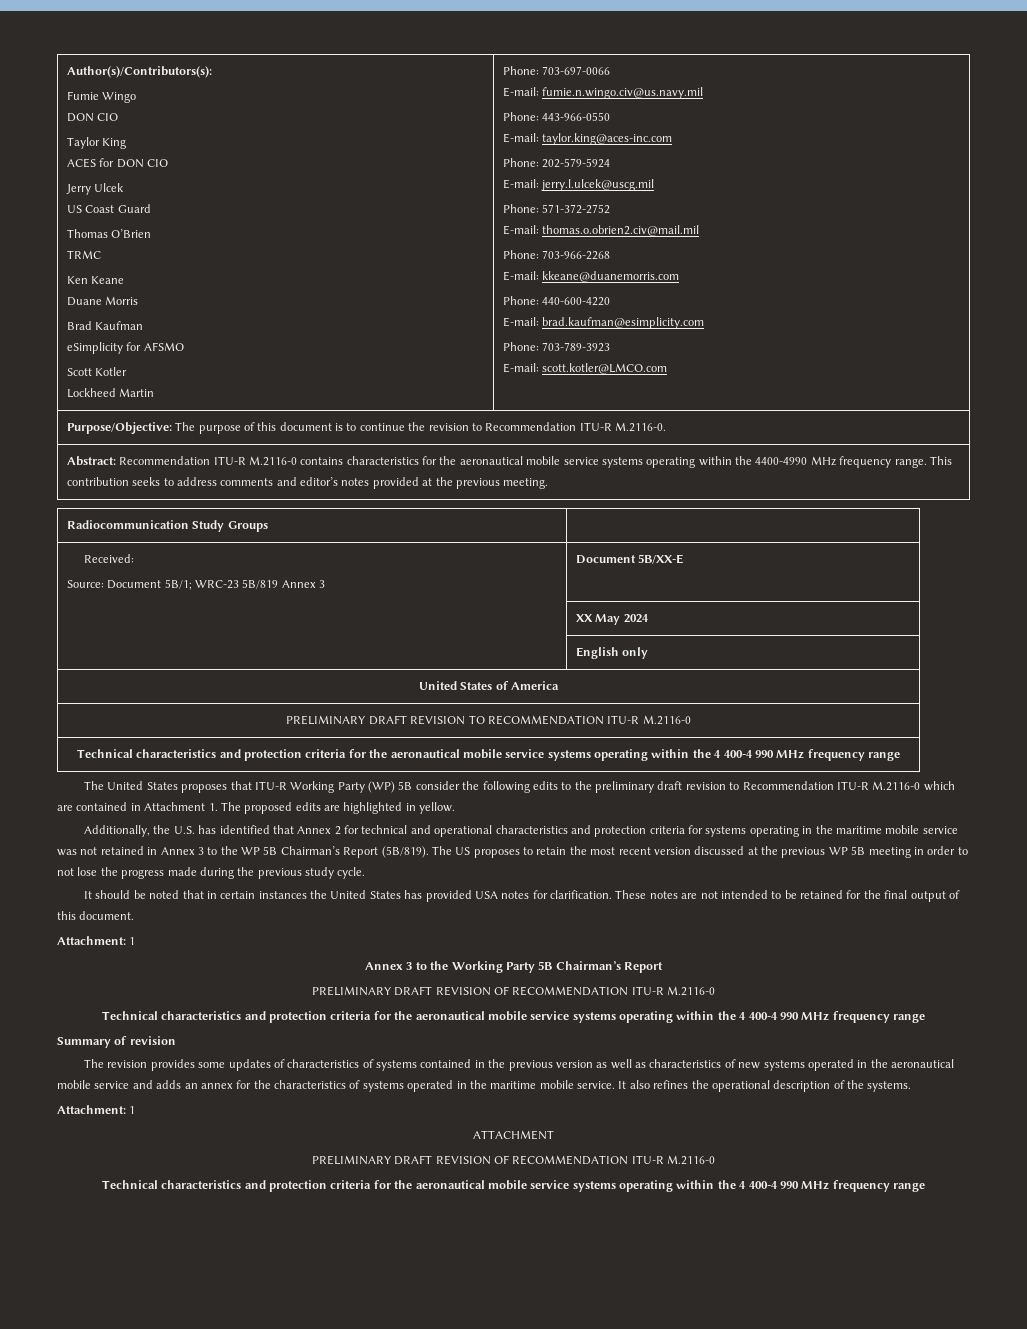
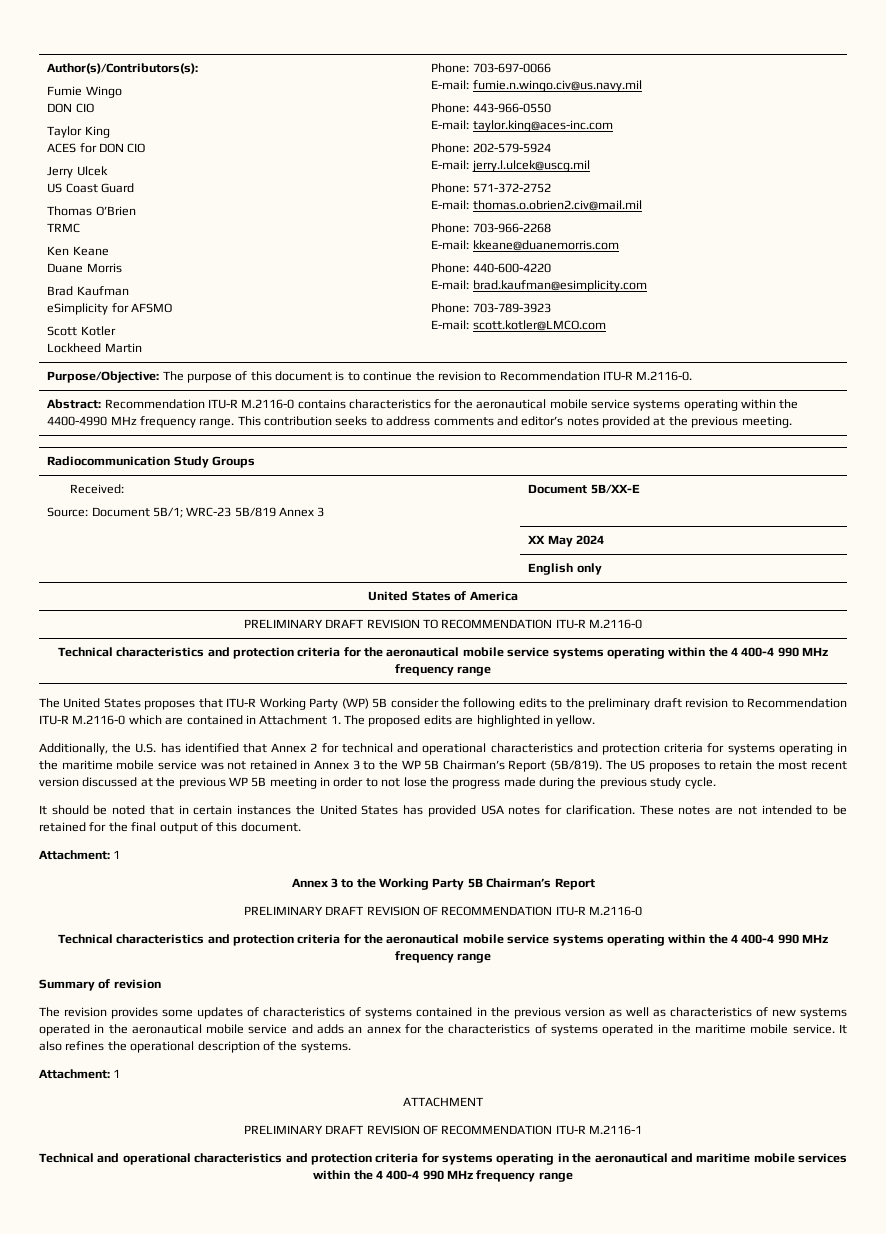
[667,1155,716,1165] [101,1180,674,1192] M.2116-0 // Technical characteristics and protection criteria for the aeronautical mobile service systems operating -> [589,1125,643,1135] [39,1153,847,1165] M.2116-1 // Technical and operational characteristics and protection criteria for systems operating in the aeronautical and maritime mobile services

